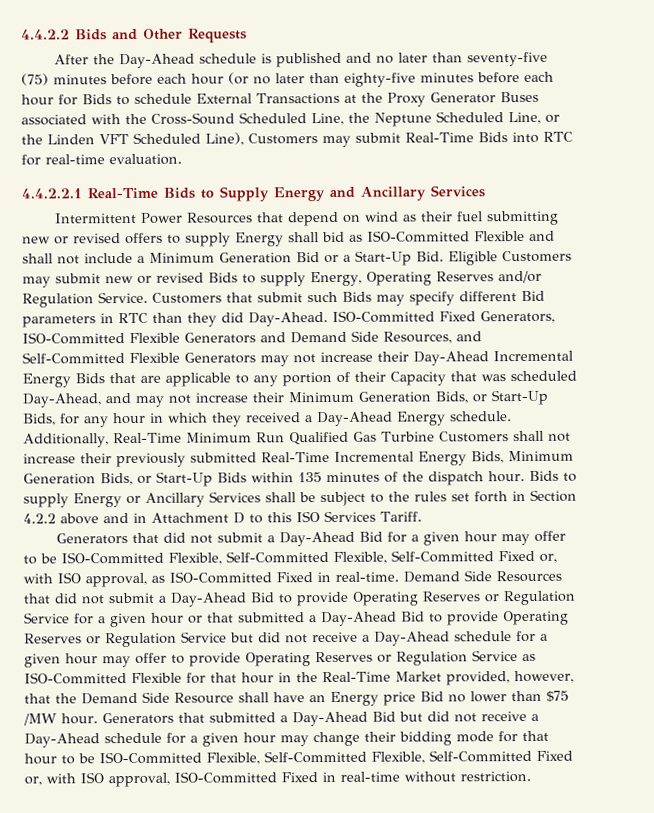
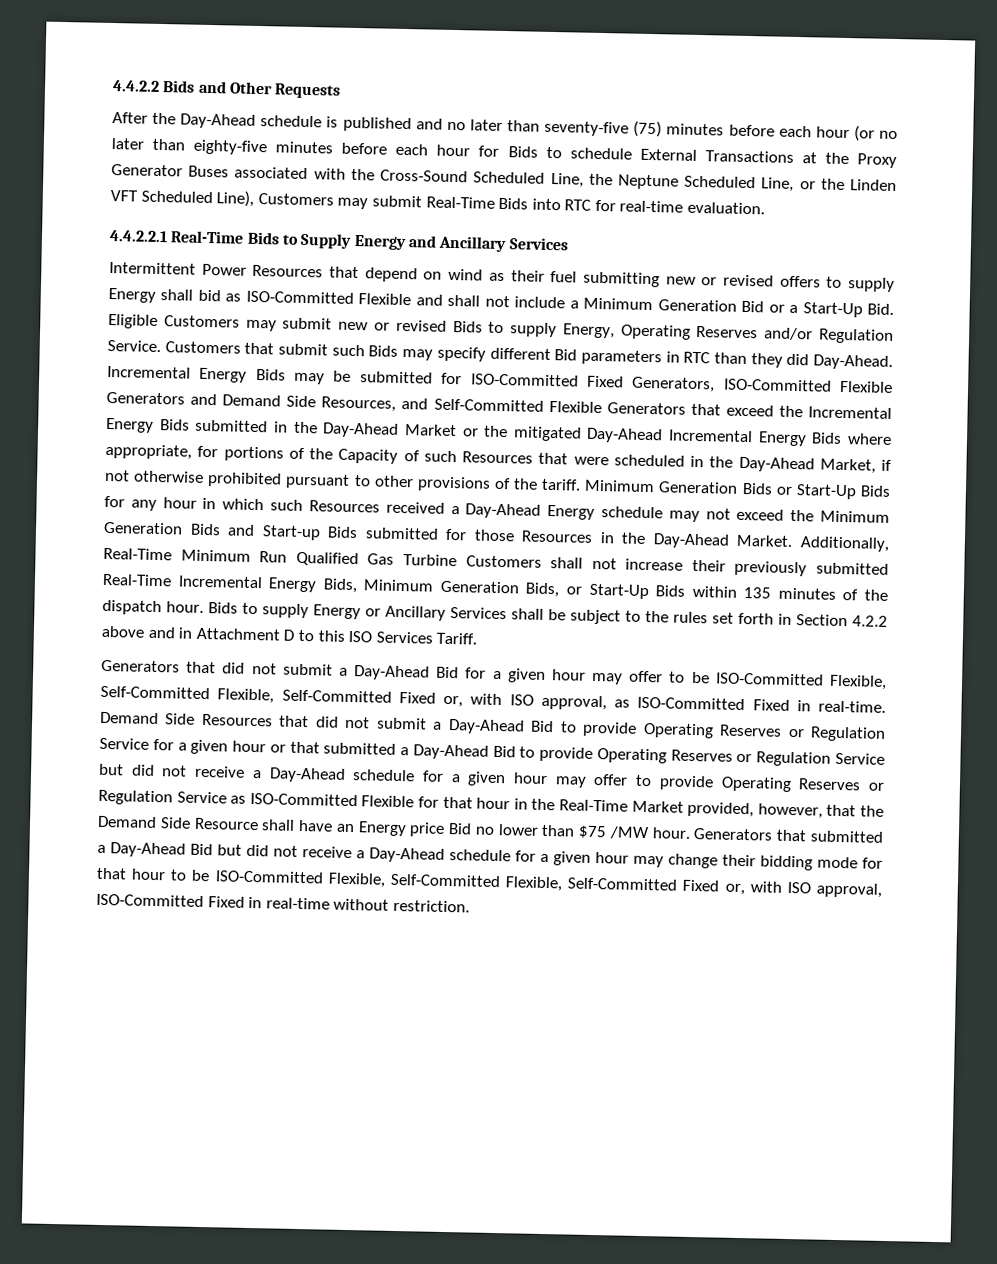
(328, 319) none -> [107,365,463,385] Incremental Energy Bids may be submitted for
[260,350,573,367] [22,370,577,388] [22,389,548,408] [23,413,56,426] may not increase their Day-Ahead Incremental Energy Bids that are applicable to any portion of their Capacity that was scheduled Day-Ahead, and may not increase their Minimum Generation Bids, or Start-Up Bids, -> [690,403,893,419] [106,417,892,447] [105,443,892,474] [105,469,891,500] that exceed the Incremental Energy Bids submitted in the Day-Ahead Market or the mitigated Day-Ahead Incremental Energy Bids where appropriate, for portions of the Capacity of such Resources that were scheduled in the Day-Ahead Market, if not otherwise prohibited pursuant to other provisions of the tariff. Minimum Generation Bids or Start-Up Bids
[212,412,242,427] they -> [270,499,380,513] such Resources
[450,411,512,422] schedule. -> [600,506,890,523] [103,521,794,549] schedule may not exceed the Minimum Generation Bids and Start-up Bids submitted for those Resources in the Day-Ahead Market.

